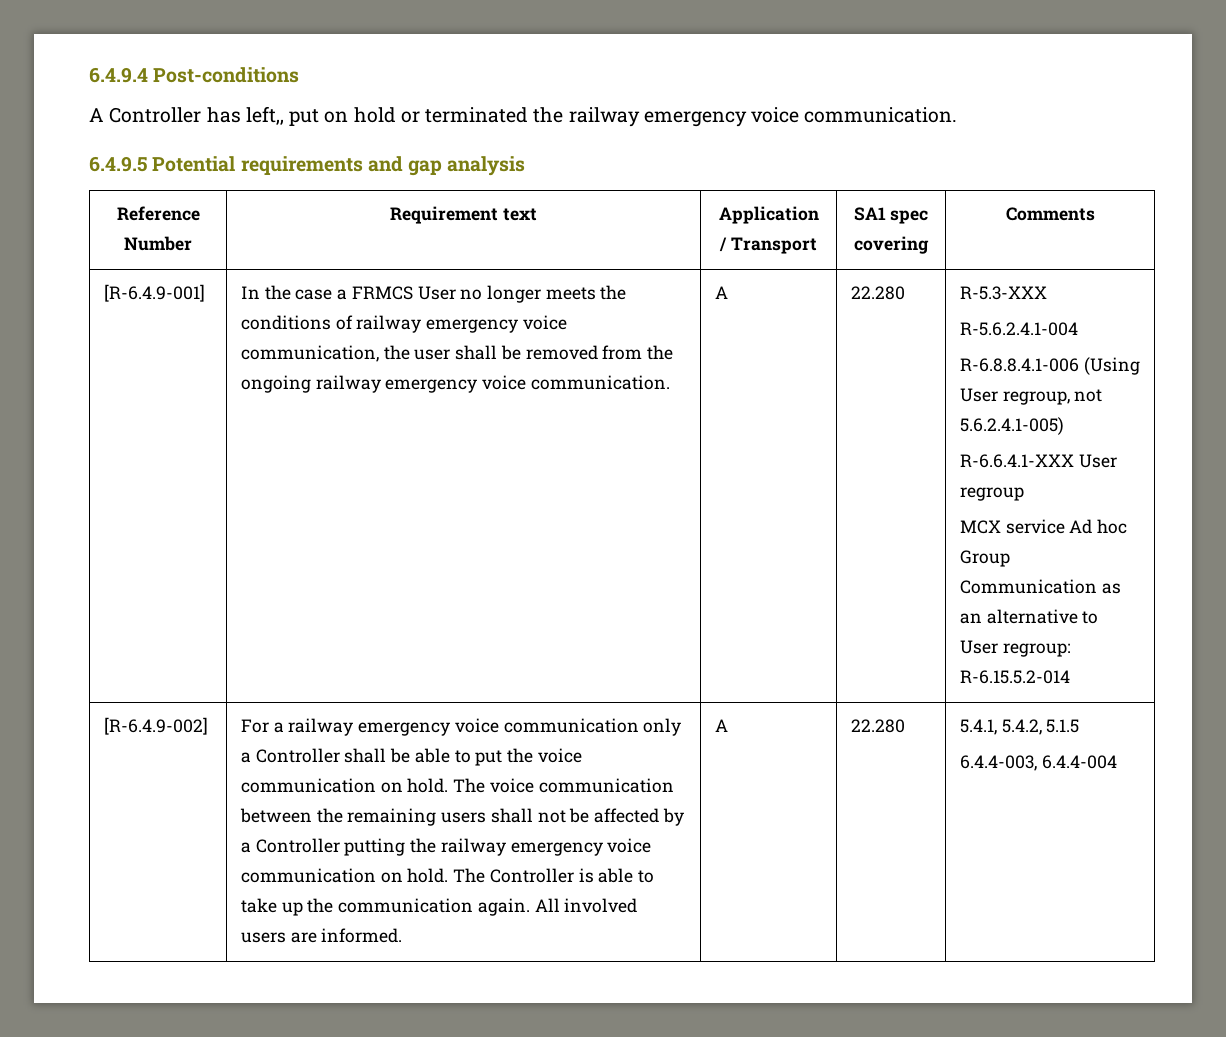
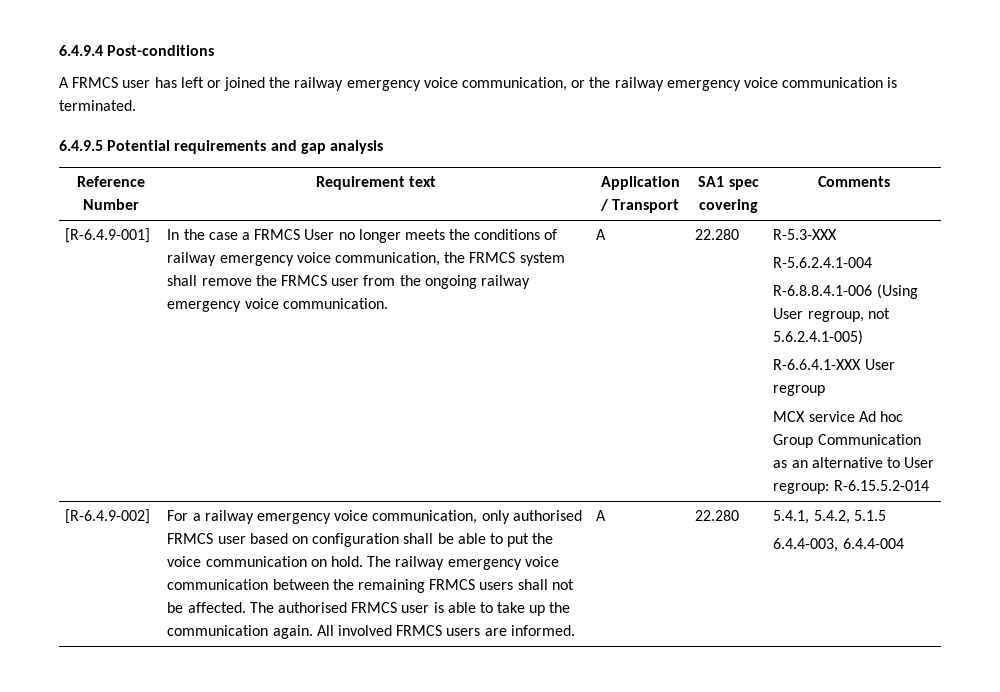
[109,106,958,127] Controller has left,, put on hold or terminated the railway emergency voice communication. -> [72,77,898,91] [59,100,136,111] FRMCS user has left or joined the railway emergency voice communication, or the railway emergency voice communication is terminated.
[414,345,598,360] user shall be removed -> [469,252,565,266] [167,275,360,286] FRMCS system shall remove the FRMCS user
[503,718,682,736] [240,748,340,763] communication only a Controller -> [372,510,582,524] [167,533,400,547] communication, only authorised FRMCS user based on configuration
(486, 785) none -> [395,556,522,570] railway emergency
(437, 817) none -> [429,579,476,590] FRMCS
[593,808,684,826] [240,838,652,856] [240,868,574,883] affected by a Controller putting the railway emergency voice communication on hold. The Controller -> [187,602,430,613] affected. The authorised FRMCS user
(638, 905) none -> [396,625,443,636] FRMCS

